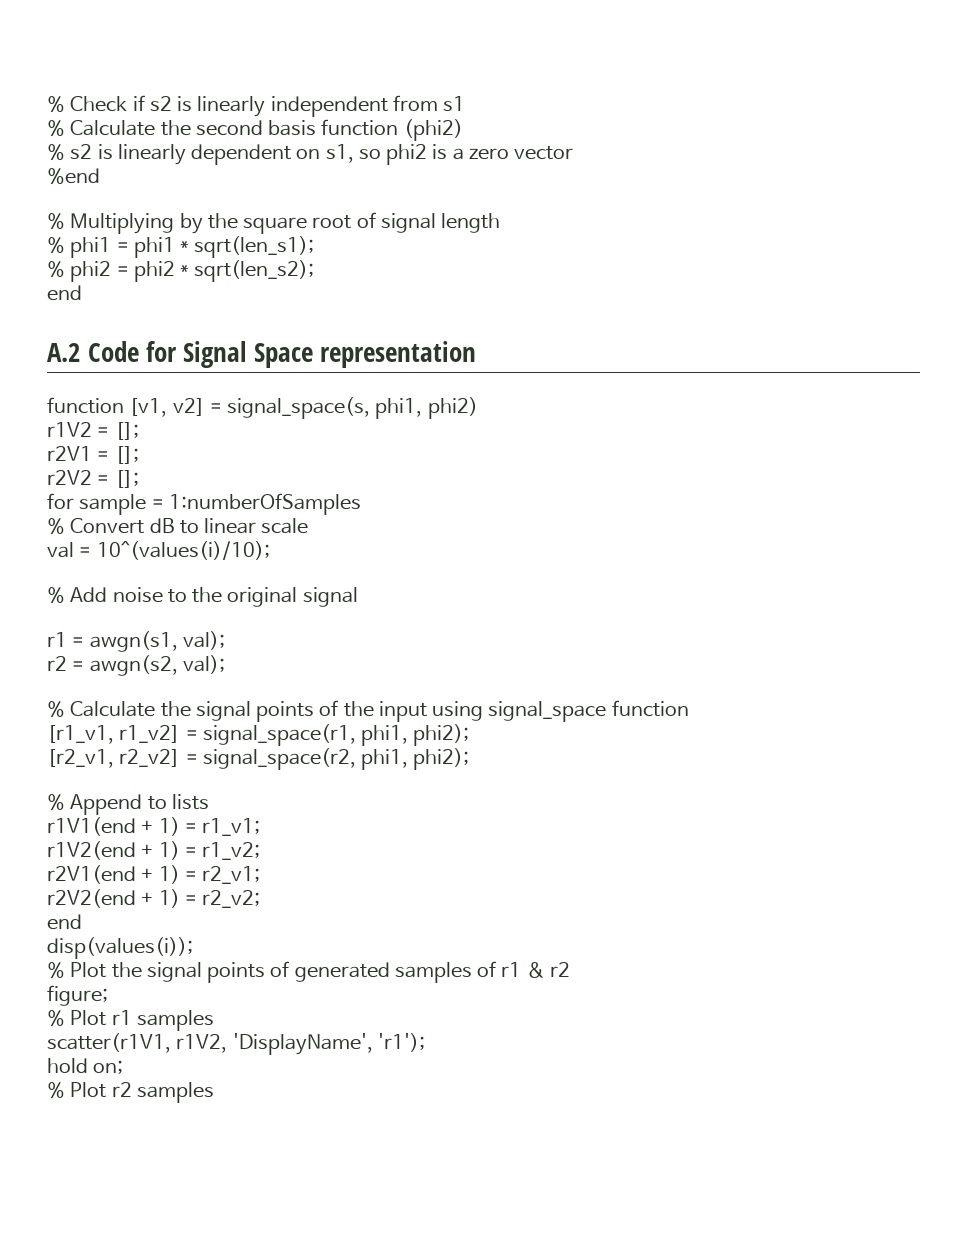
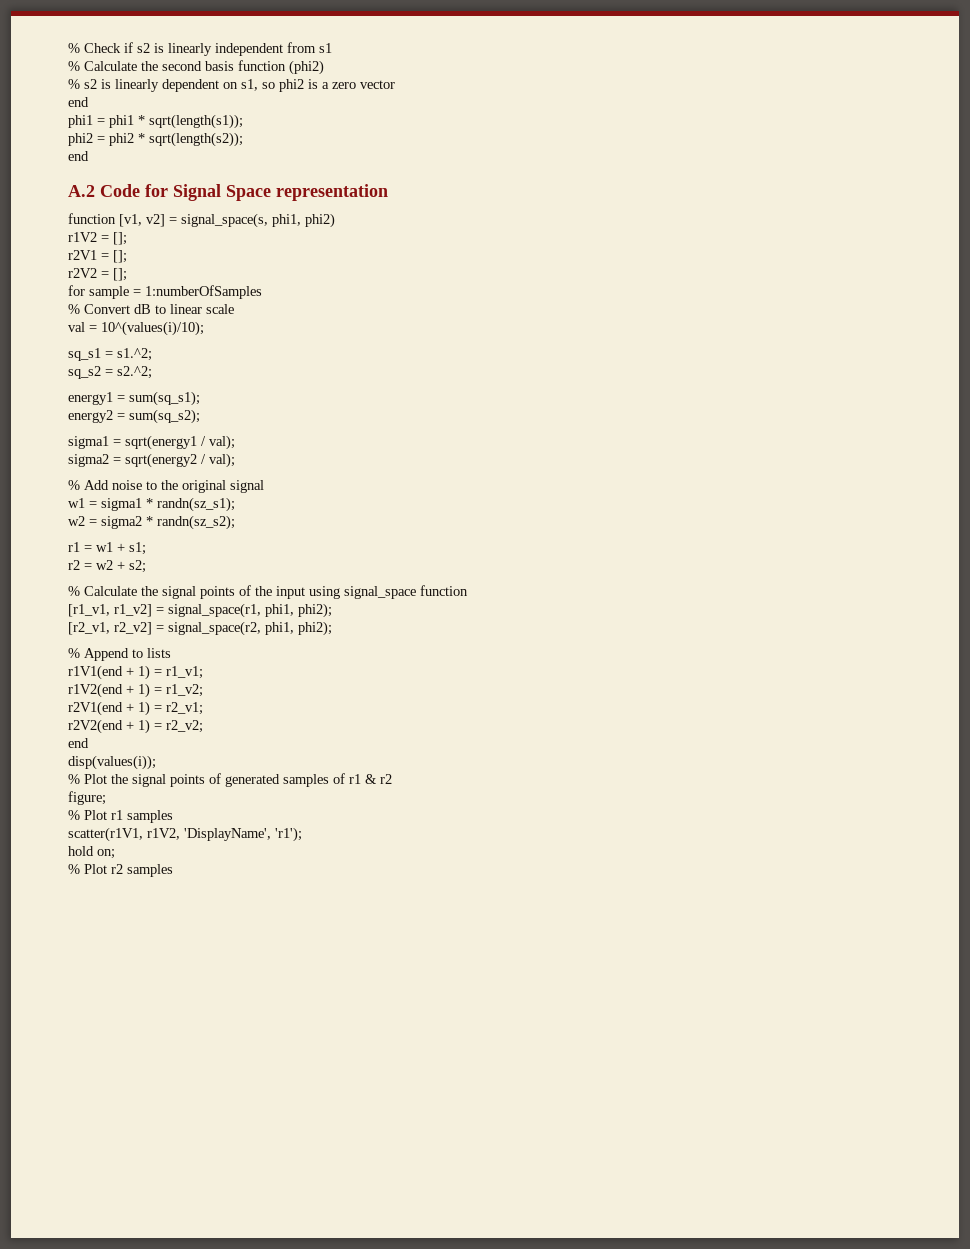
[47,168,100,184] [47,212,501,234] [47,237,65,253] %end // % Multiplying by the square root of signal length // % -> [68,97,89,107] end //
[194,236,315,258] [47,261,65,277] sqrt(len_s1); // % -> [149,114,243,129] sqrt(length(s1)); //
[194,260,315,282] sqrt(len_s2); -> [149,132,243,147] sqrt(length(s2));
(270, 550) none -> [68,348,152,361] [68,366,152,379] [68,391,200,406] [68,409,200,424] [68,435,235,450] [68,453,235,468] // sq_s1 = s1.^2; // sq_s2 = s2.^2; // energy1 = sum(sq_s1); // energy2 = sum(sq_s2); // sigma1 = sqrt(energy1 / val); // sigma2 = sqrt(energy2 / val);
(358, 597) none -> [68,497,235,512] [68,515,235,530] // w1 = sigma1 * randn(sz_s1); // w2 = sigma2 * randn(sz_s2);
[89,631,225,652] awgn(s1, val); -> [96,542,146,555] w1 + s1;
[89,655,225,676] awgn(s2, val); -> [96,560,146,573] w2 + s2;

